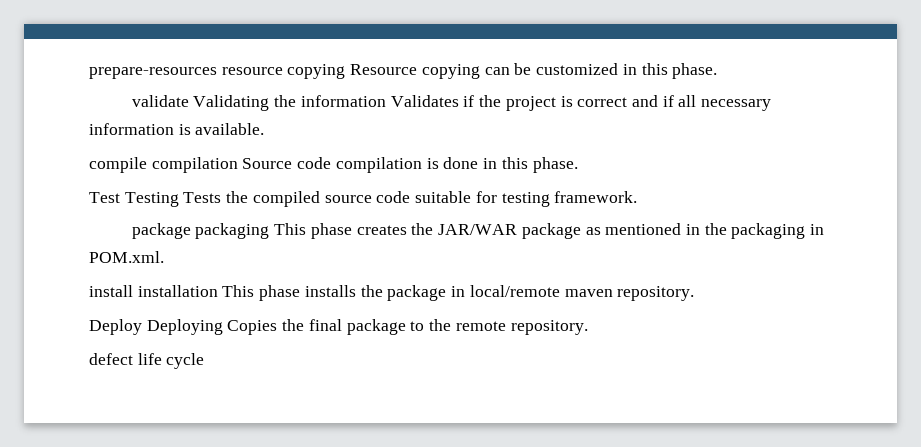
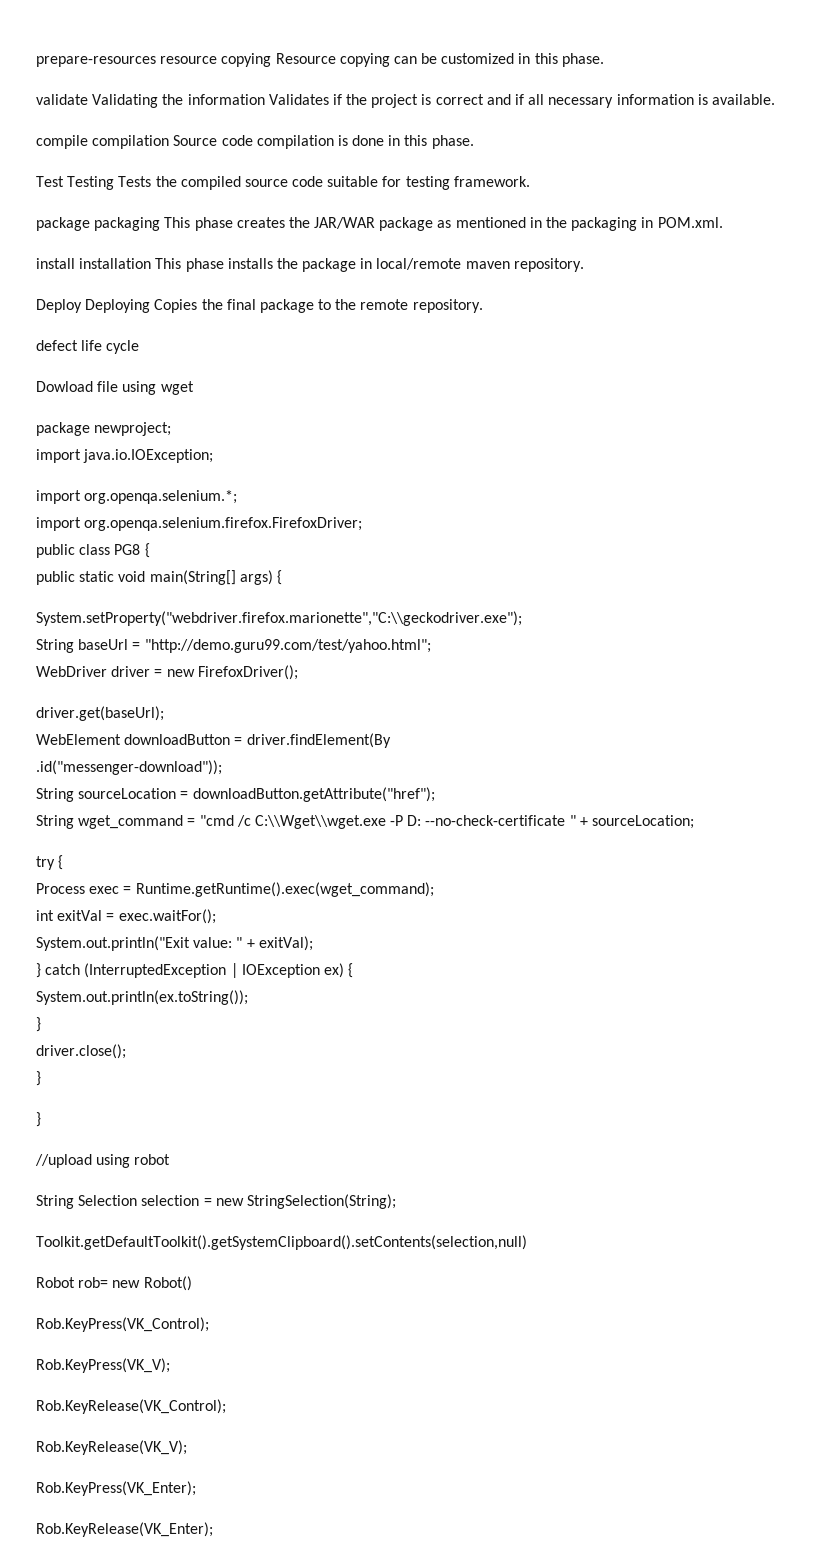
(205, 361) none -> [36,381,194,395] [36,422,172,436] [36,449,214,463] [36,490,238,504] [36,517,363,531] [36,543,150,558] [36,570,282,585] [36,611,522,626] [36,639,431,653] [36,665,298,680] [36,706,164,721] [36,733,391,748] [36,760,222,775] [36,787,435,802] [36,815,695,829] [36,855,64,870] [36,882,434,897] [36,909,216,924] [36,936,313,951] [36,963,354,978] [36,990,248,1005] [36,1017,41,1032] [36,1044,126,1059] [36,1071,41,1086] [36,1112,41,1127] [35,1154,171,1168] [36,1194,396,1209] [36,1235,527,1250] [36,1276,192,1291] [36,1317,209,1332] [36,1358,170,1373] [36,1399,226,1414] [36,1440,187,1455] [36,1481,196,1496] [36,1522,213,1537] // Dowload file using wget // package newproject; // import java.io.IOException; // import org.openqa.selenium.*; // import org.openqa.selenium.firefox.FirefoxDriver; // public class PG8 { // public static void main(String[] args) { // System.setProperty("webdriver.firefox.marionette","C:\\geckodriver.exe"); // String baseUrl = "http://demo.guru99.com/test/yahoo.html"; // WebDriver driver = new FirefoxDriver(); // driver.get(baseUrl); // WebElement downloadButton = driver.findElement(By // .id("messenger-download")); // String sourceLocation = downloadButton.getAttribute("href"); // String wget_command = "cmd /c C:\\Wget\\wget.exe -P D: --no-check-certificate " + sourceLocation; // try { // Process exec = Runtime.getRuntime().exec(wget_command); // int exitVal = exec.waitFor(); // System.out.println("Exit value: " + exitVal); // } catch (InterruptedException | IOException ex) { // System.out.println(ex.toString()); // } // driver.close(); // } // } // //upload using robot // String Selection selection = new StringSelection(String); // Toolkit.getDefaultToolkit().getSystemClipboard().setContents(selection,null) // Robot rob= new Robot() // Rob.KeyPress(VK_Control); // Rob.KeyPress(VK_V); // Rob.KeyRelease(VK_Control); // Rob.KeyRelease(VK_V); // Rob.KeyPress(VK_Enter); // Rob.KeyRelease(VK_Enter);

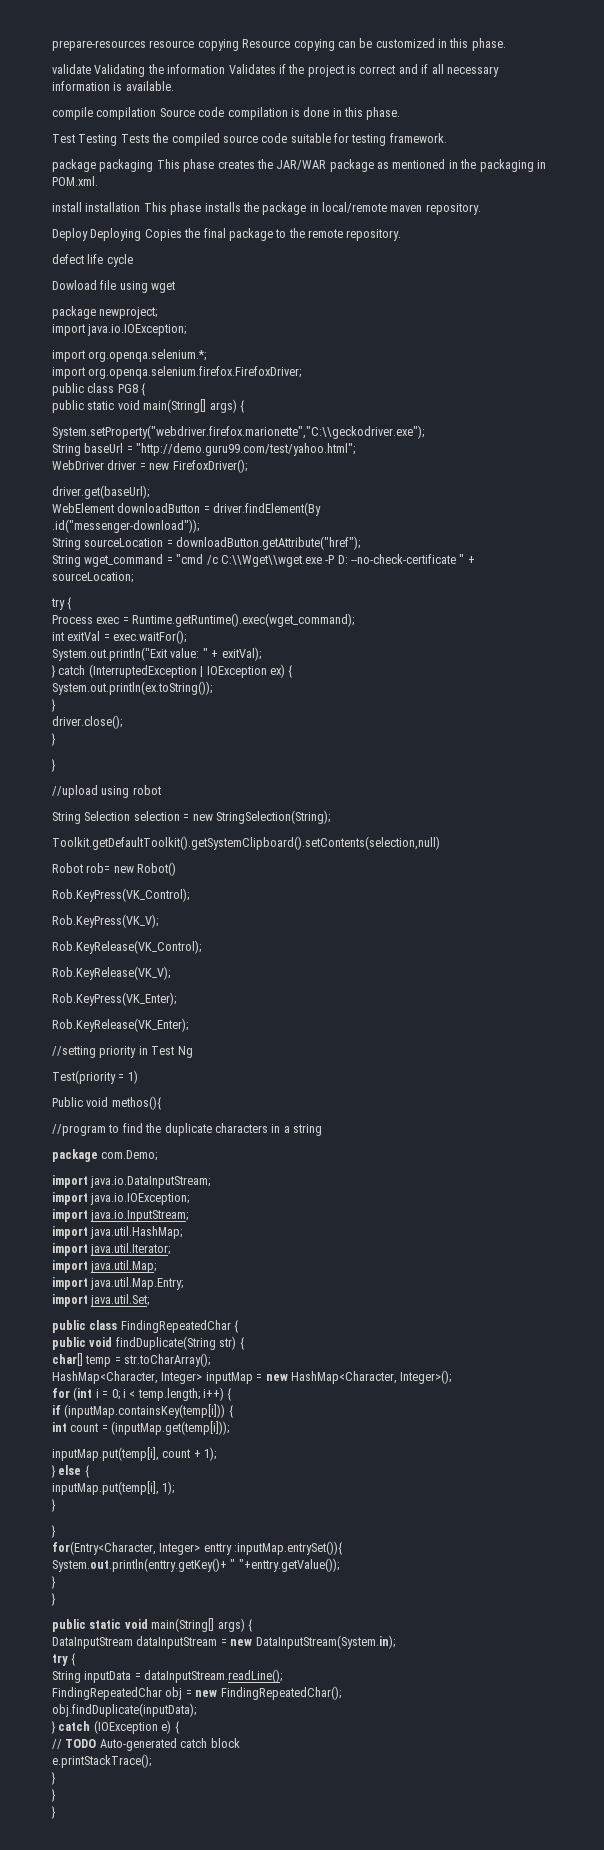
(213, 1529) none -> [52,1046,193,1058] [52,1070,138,1084] [52,1096,161,1110] [52,1123,322,1136] [52,1149,158,1162] [52,1175,211,1188] [52,1192,190,1205] [52,1209,189,1222] [52,1226,183,1239] [52,1243,171,1256] [52,1260,157,1273] [52,1277,184,1290] [52,1294,150,1307] [52,1320,239,1333] [52,1336,244,1350] [52,1353,211,1367] [52,1370,452,1384] [52,1387,232,1401] [52,1404,233,1418] [52,1421,230,1435] [52,1447,217,1461] [51,1465,89,1478] [52,1481,175,1495] [51,1499,56,1512] [51,1525,56,1538] [52,1541,343,1555] [52,1558,339,1572] [51,1576,56,1589] [51,1593,56,1606] [52,1618,252,1632] [52,1635,395,1649] [52,1653,76,1666] [52,1669,283,1683] [52,1686,341,1700] [52,1703,196,1717] [51,1720,179,1734] [52,1738,240,1751] [52,1754,151,1768] [51,1772,56,1785] [51,1789,56,1802] [51,1806,56,1819] // //setting priority in Test Ng // Test(priority = 1) // Public void methos(){ // //program to find the duplicate characters in a string // package com.Demo; // import java.io.DataInputStream; // import java.io.IOException; // import java.io.InputStream; // import java.util.HashMap; // import java.util.Iterator; // import java.util.Map; // import java.util.Map.Entry; // import java.util.Set; // public class FindingRepeatedChar { // public void findDuplicate(String str) { // char[] temp = str.toCharArray(); // HashMap<Character, Integer> inputMap = new HashMap<Character, Integer>(); // for (int i = 0; i < temp.length; i++) { // if (inputMap.containsKey(temp[i])) { // int count = (inputMap.get(temp[i])); // inputMap.put(temp[i], count + 1); // } else { // inputMap.put(temp[i], 1); // } // } // for(Entry<Character, Integer> enttry :inputMap.entrySet()){ // System.out.println(enttry.getKey()+ " "+enttry.getValue()); // } // } // public static void main(String[] args) { // DataInputStream dataInputStream = new DataInputStream(System.in); // try { // String inputData = dataInputStream.readLine(); // FindingRepeatedChar obj = new FindingRepeatedChar(); // obj.findDuplicate(inputData); // } catch (IOException e) { // // TODO Auto-generated catch block // e.printStackTrace(); // } // } // }

